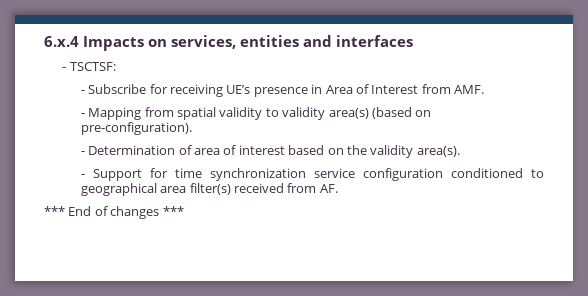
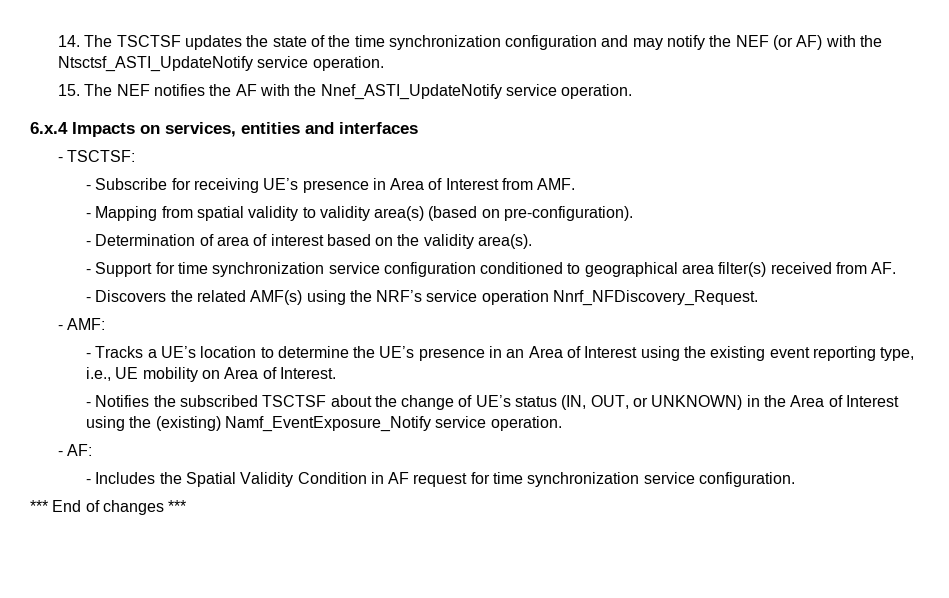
(44, 41) none -> [57,35,883,50] [57,56,384,72] [57,84,633,100] 14. The TSCTSF updates the state of the time synchronization configuration and may notify the NEF (or AF) with the Ntsctsf_ASTI_UpdateNotify service operation. // 15. The NEF notifies the AF with the Nnef_ASTI_UpdateNotify service operation. //
(338, 188) none -> [85,290,759,306] [57,318,106,330] [85,346,915,361] [85,367,336,382] [85,395,899,410] [85,416,562,432] [57,444,93,456] [85,472,796,487] // - Discovers the related AMF(s) using the NRF’s service operation Nnrf_NFDiscovery_Request. // - AMF: // - Tracks a UE’s location to determine the UE’s presence in an Area of Interest using the existing event reporting type, i.e., UE mobility on Area of Interest. // - Notifies the subscribed TSCTSF about the change of UE’s status (IN, OUT, or UNKNOWN) in the Area of Interest using the (existing) Namf_EventExposure_Notify service operation. // - AF: // - Includes the Spatial Validity Condition in AF request for time synchronization service configuration.

